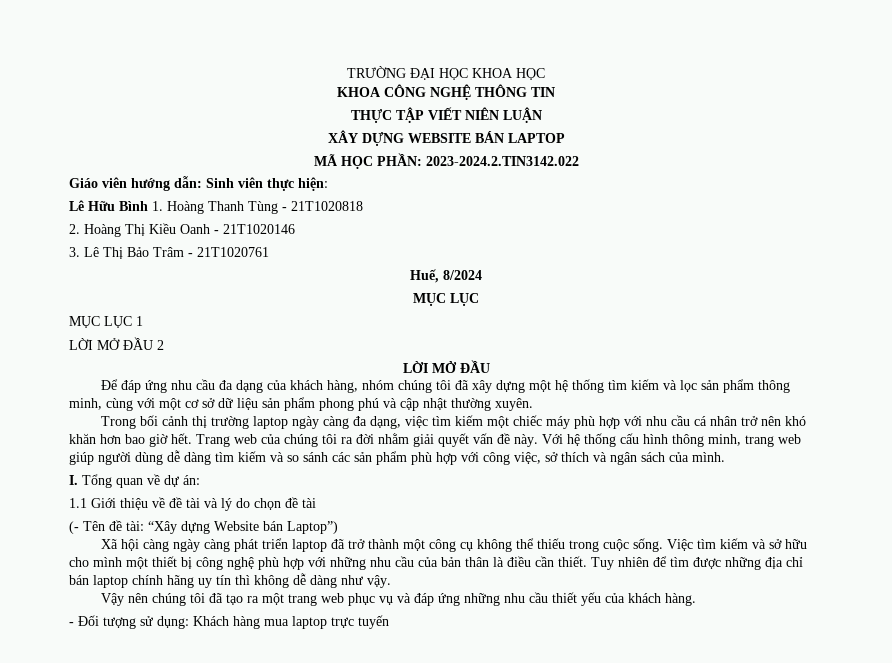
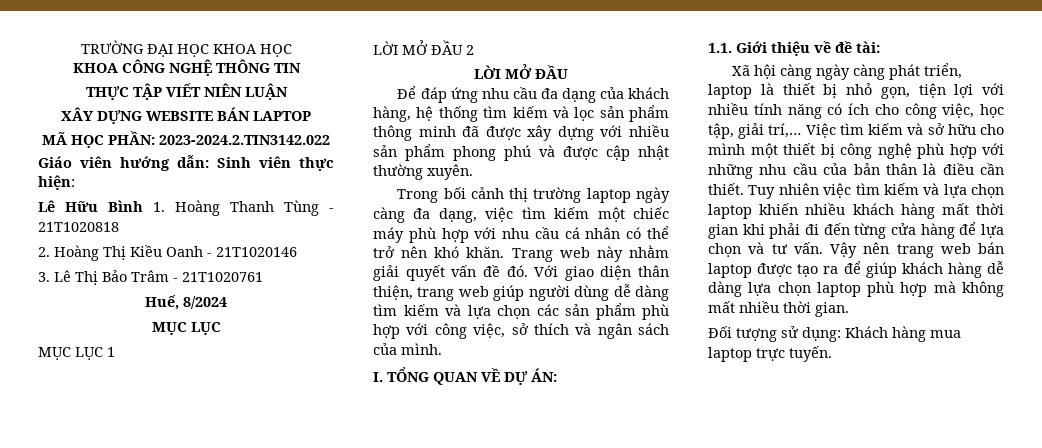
[361,380,551,393] nhóm chúng tôi đã xây dựng một -> (411, 114) none
[69,398,258,411] minh, cùng với một cơ sở dữ liệu -> [418,125,669,141] minh đã được xây dựng với nhiều
(397, 403) none -> [563,146,598,160] được
(737, 421) none -> [626,226,669,239] có thể
[69,433,374,447] khăn hơn bao giờ hết. Trang web của chúng tôi ra đời -> [466,246,623,262] khăn. Trang web này
[514,433,741,447] này. Với hệ thống cấu hình thông minh, -> [506,265,669,281] [373,285,413,300] đó. Với giao diện thân thiện,
[287,452,328,462] so sánh -> [467,305,530,319] lựa chọn
[82,474,200,488] [69,497,316,511] [69,520,338,534] Tổng quan về dự án: // 1.1 Giới thiệu về đề tài và lý do chọn đề tài // (- Tên đề tài: “Xây dựng Website bán Laptop”) -> [387,367,557,385] [708,41,880,56] TỔNG QUAN VỀ DỰ ÁN: // 1.1. Giới thiệu về đề tài:
[261,538,663,552] triển laptop đã trở thành một công cụ không thể thiếu trong cuộc sống. -> [924,63,963,79] [708,83,1004,99] [708,103,1004,119] [708,123,802,139] triển, laptop là thiết bị nhỏ gọn, tiện lợi với nhiều tính năng có ích cho công việc, học tập, giải trí,…
[653,556,803,570] [69,573,391,588] [100,592,696,606] [69,622,74,626] để tìm được những địa chỉ bán laptop chính hãng uy tín thì không dễ dàng như vậy. // Vậy nên chúng tôi đã tạo ra một trang web phục vụ và đáp ứng những nhu cầu thiết yếu của khách hàng. // - -> [823,183,1004,198] [708,203,1004,219] [708,222,1004,239] [708,242,1004,258] [708,261,1004,278] [708,281,1004,297] [708,301,849,317] việc tìm kiếm và lựa chọn laptop khiến nhiều khách hàng mất thời gian khi phải đi đến từng cửa hàng để lựa chọn và tư vấn. Vậy nên trang web bán laptop được tạo ra để giúp khách hàng dễ dàng lựa chọn laptop phù hợp mà không mất nhiều thời gian. //
[358,615,389,629] tuyến -> [789,346,832,362] tuyến.

